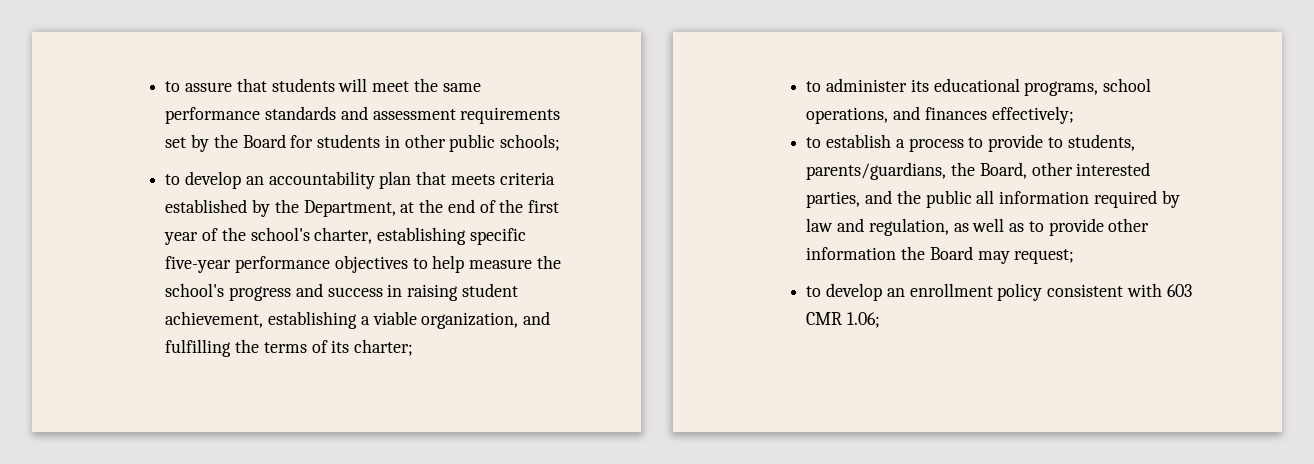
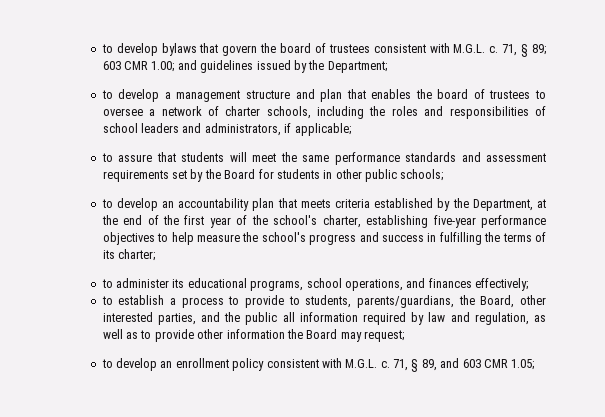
[165,81,181,92] to -> [101,43,546,57] [102,60,387,73] [101,89,546,102] [102,106,546,119] [102,123,351,136] [101,153,113,162] to develop bylaws that govern the board of trustees consistent with M.G.L. c. 71, § 89; 603 CMR 1.00; and guidelines issued by the Department; // to develop a management structure and plan that enables the board of trustees to oversee a network of charter schools, including the roles and responsibilities of school leaders and administrators, if applicable; // to
[469,228,526,245] specific -> (429, 221) none
[407,283,518,301] [165,311,551,329] raising student achievement, establishing a viable organization, and -> (437, 237) none
[1166,284,1192,297] [806,312,881,328] 603 CMR 1.06; -> [345,358,535,372] M.G.L. c. 71, § 89, and 603 CMR 1.05;

